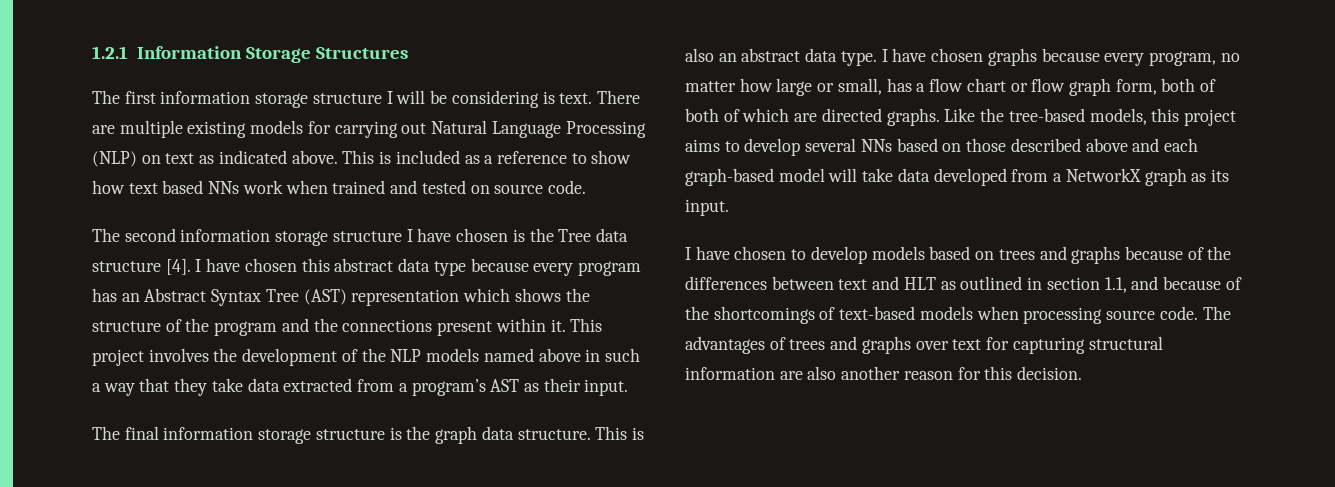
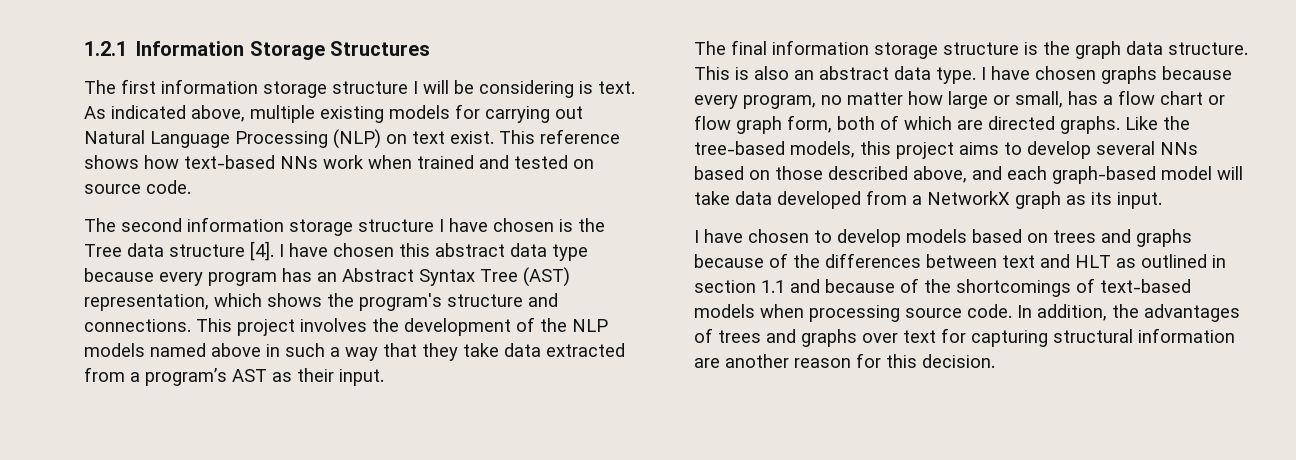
[596,90,640,104] [92,125,115,134] There are -> [84,105,245,122] As indicated above,
[199,150,632,164] [92,180,204,194] as indicated above. This is included as a reference to show how text based -> [450,129,620,144] [84,155,275,169] exist. This reference shows how text-based
[351,289,460,306] representation -> [84,294,209,311] representation,
[92,318,566,336] structure of the program and the connections present within it. -> [359,293,558,311] [84,319,191,332] program's structure and connections.
[685,108,740,122] both of -> (899, 122) none
[1085,138,1128,152] above -> [913,166,967,183] above,
[1104,277,1127,293] 1.1, -> [761,280,785,293] 1.1
[1202,306,1231,320] The -> [1017,304,1139,321] In addition, the
[807,366,837,380] also -> (720, 363) none

